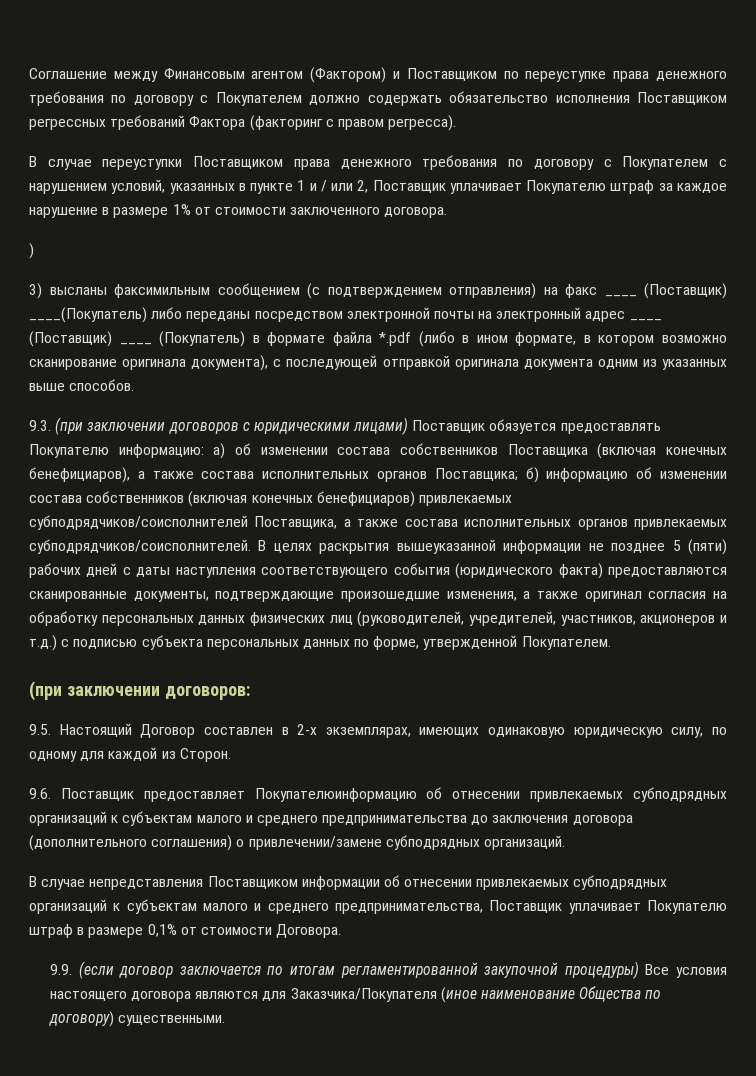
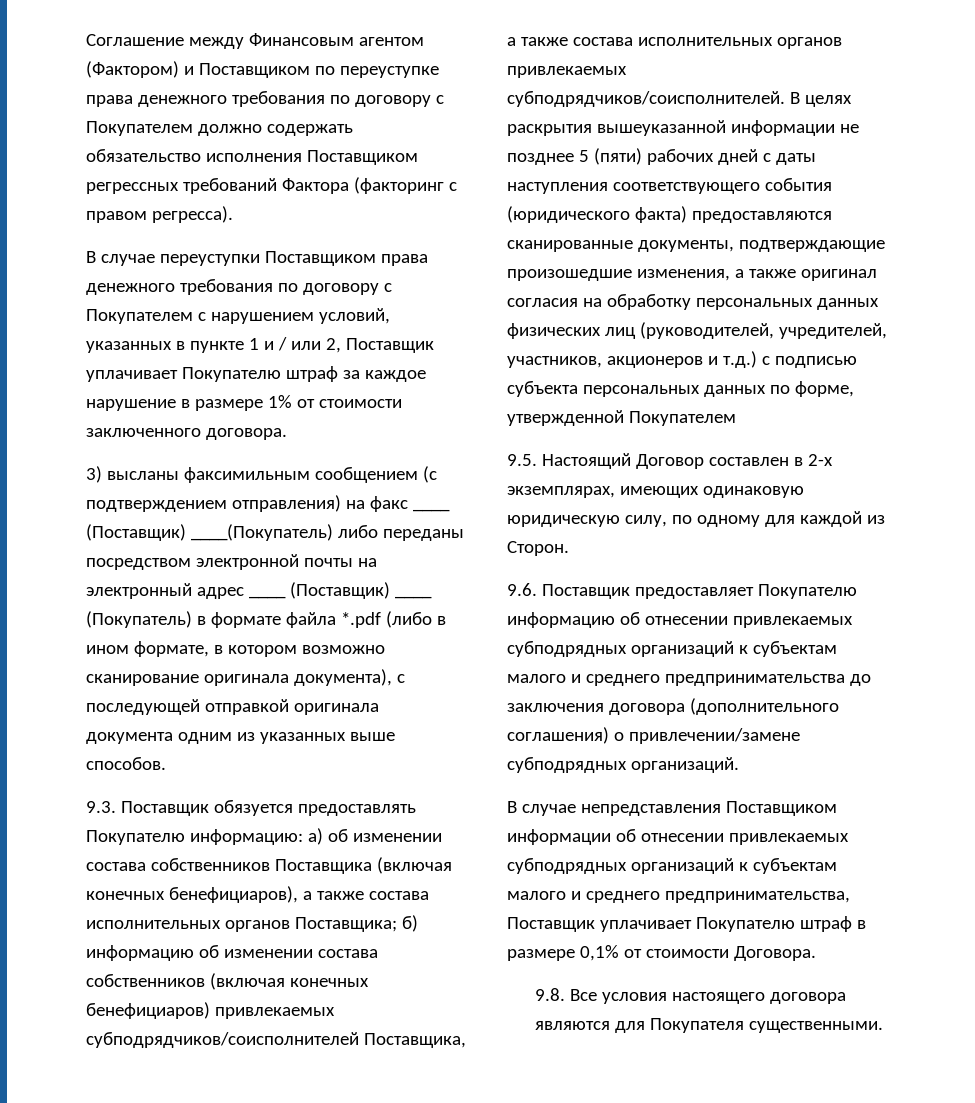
[29,243,34,259] // ) -> (287, 434) none
[55,417,409,435] (при заключении договоров с юридическими лицами) -> (116, 807) none
[521,636,611,650] [29,681,250,701] Покупателем. // (при заключении договоров: -> [628,411,736,426] Покупателем
[254,788,417,802] Покупателюинформацию -> [757,584,857,599] [507,612,615,628] Покупателю информацию
[49,961,639,979] 9.9. (если договор заключается по итогам регламентированной закупочной процедуры) -> [535,988,566,1001] 9.8.
[290,986,662,1003] [48,1011,114,1027] Заказчика/Покупателя (иное наименование Общества по договору) -> [650,1018,745,1033] Покупателя

